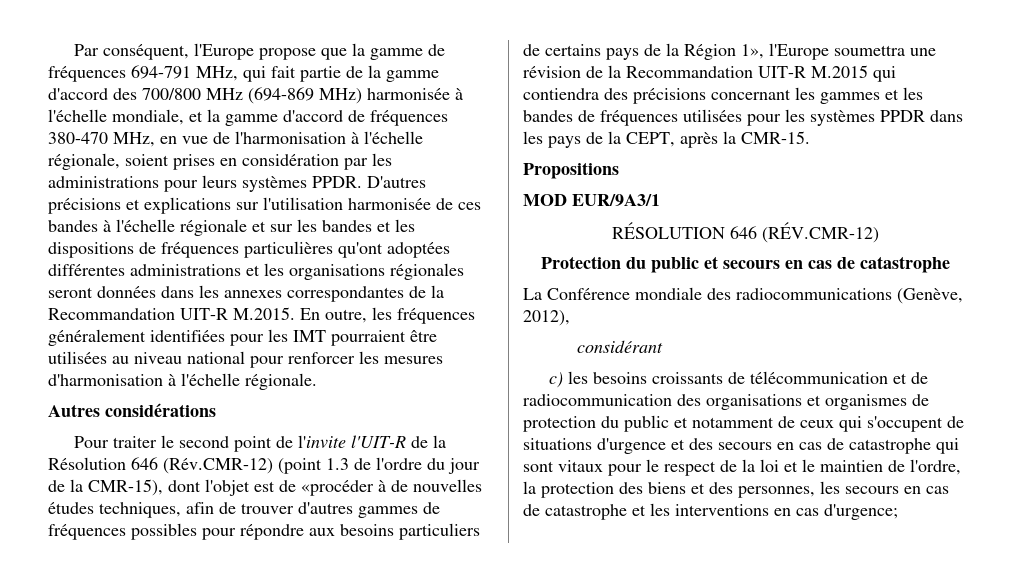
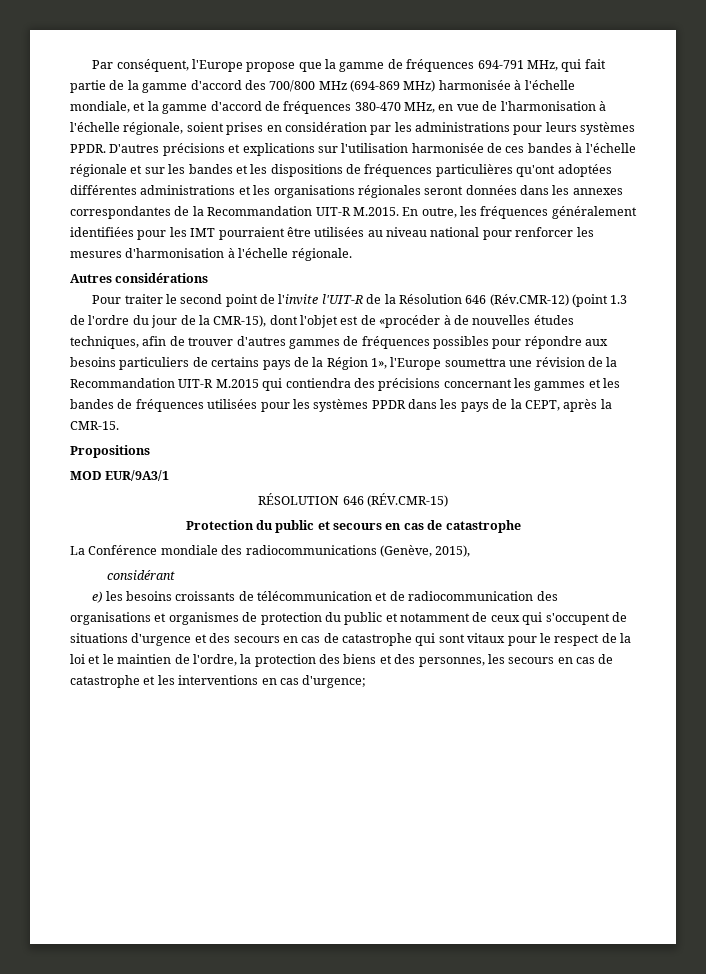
[762,222,879,243] (RÉV.CMR-12) -> [366,493,448,507] (RÉV.CMR-15)
[523,310,570,326] 2012), -> [435,545,471,557] 2015),
[548,372,563,388] c) -> [92,591,103,603] e)

